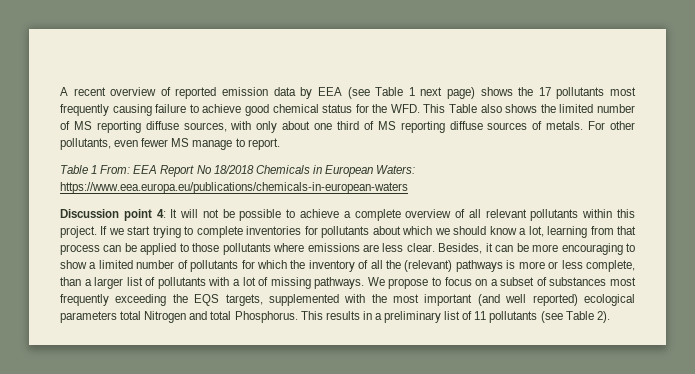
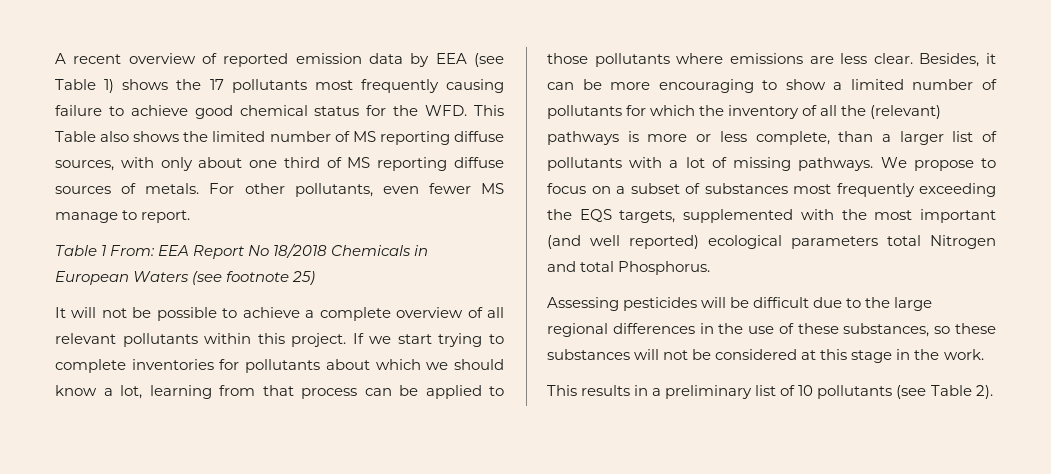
[408,87,475,99] 1 next page) -> [104,79,115,93] 1)
[376,165,416,174] [60,182,408,194] [60,209,166,221] Waters: https://www.eea.europa.eu/publications/chemicals-in-european-waters // Discussion point 4: -> [133,271,316,285] Waters (see footnote 25) //
(298, 317) none -> [547,297,933,311] [547,323,996,337] [547,349,984,363] // Assessing pesticides will be difficult due to the large regional differences in the use of these substances, so these substances will not be considered at this stage in the work. //
[474,311,487,320] 11 -> [798,385,814,396] 10

